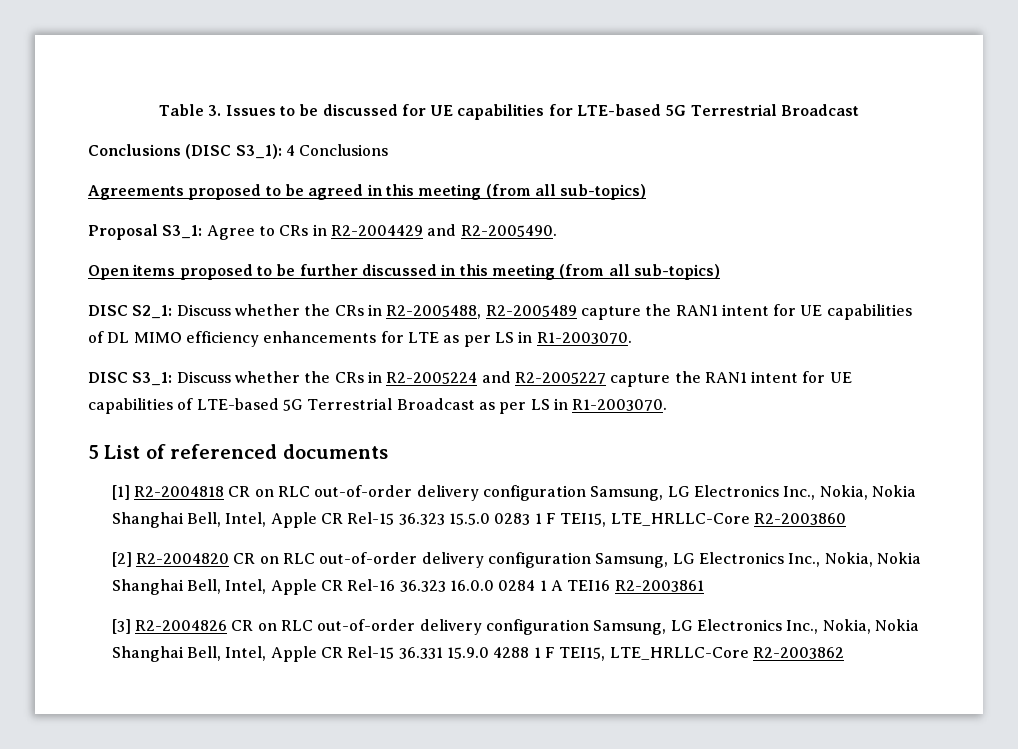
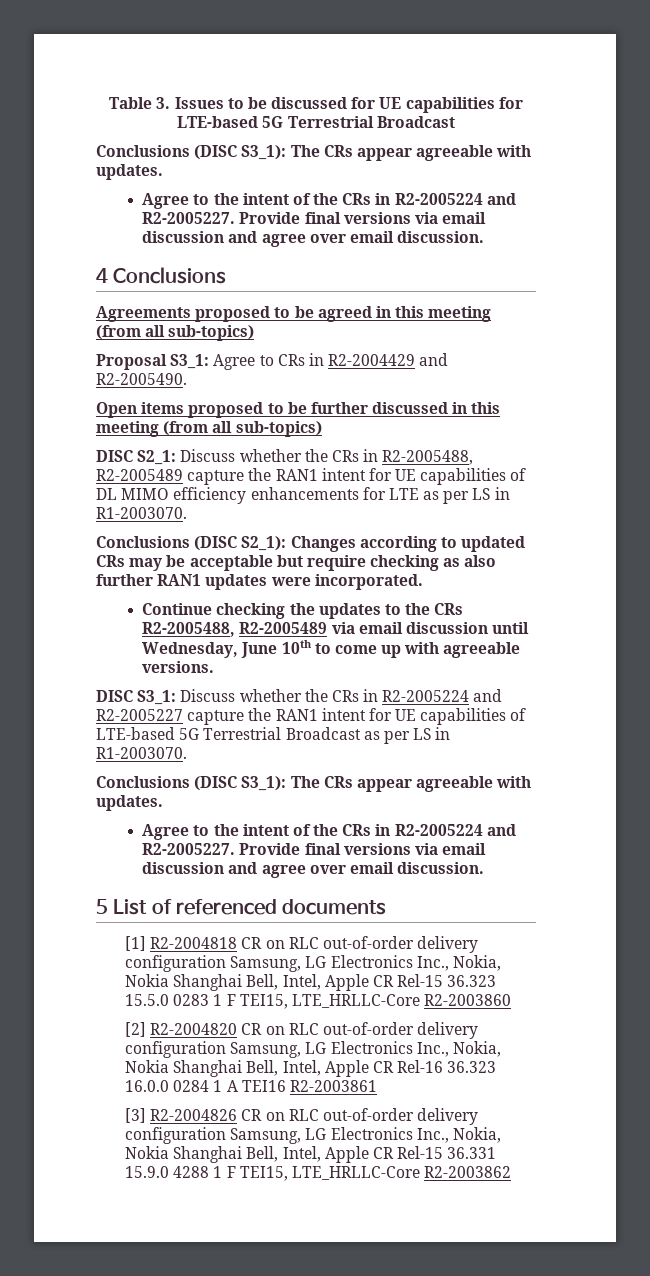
(282, 151) none -> [290,145,532,161] [96,164,163,180] [142,193,516,209] [142,212,487,224] [142,231,485,247] The CRs appear agreeable with updates. // Agree to the intent of the CRs in R2-2005224 and R2-2005227. Provide final versions via email discussion and agree over email discussion. //
(632, 338) none -> [96,536,526,552] [96,555,497,571] [96,574,423,590] [142,603,464,619] [142,622,530,637] [142,640,521,658] [142,661,215,673] // Conclusions (DISC S2_1): Changes according to updated CRs may be acceptable but require checking as also further RAN1 updates were incorporated. // Continue checking the updates to the CRs R2-2005488, R2-2005489 via email discussion until Wednesday, June 10th to come up with agreeable versions.
(668, 405) none -> [96,776,532,792] [96,795,163,811] [142,824,516,840] [142,843,487,855] [142,862,485,878] // Conclusions (DISC S3_1): The CRs appear agreeable with updates. // Agree to the intent of the CRs in R2-2005224 and R2-2005227. Provide final versions via email discussion and agree over email discussion.

